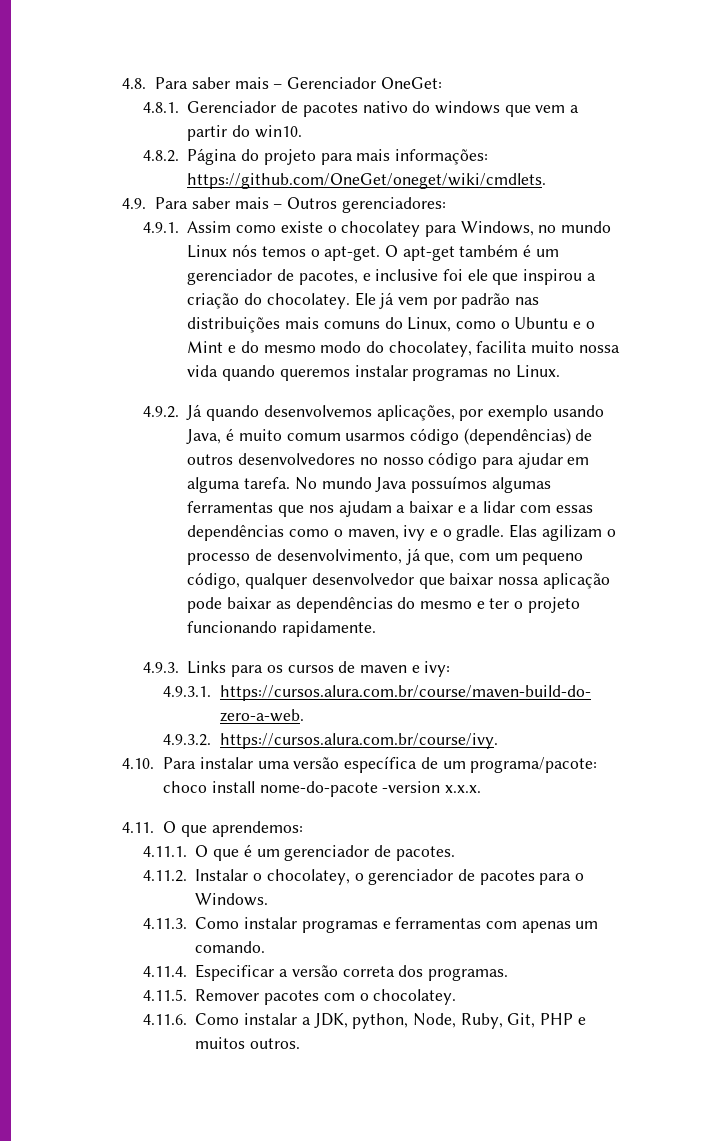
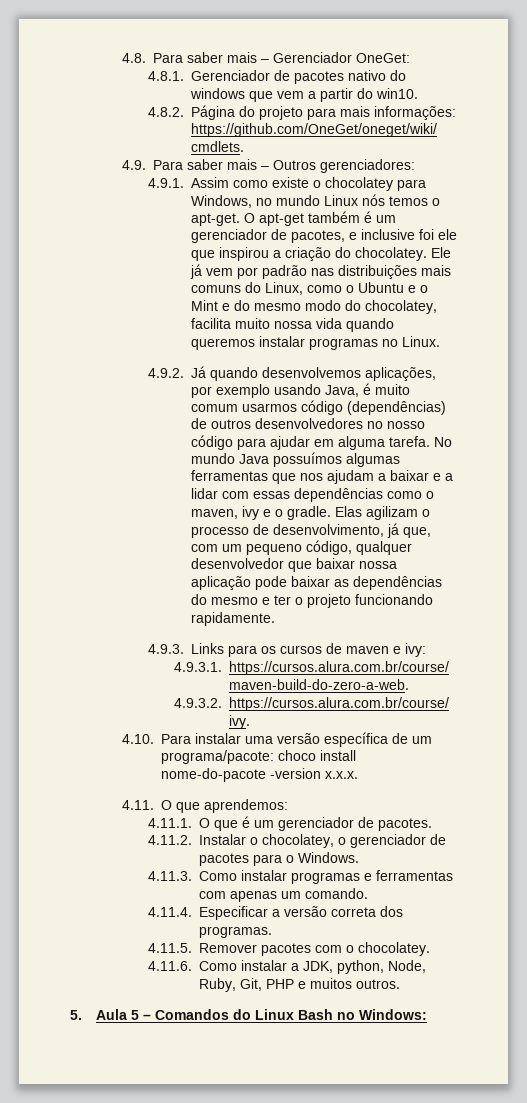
(301, 1043) none -> [70,1009,427,1020] // 5. Aula 5 – Comandos do Linux Bash no Windows:

